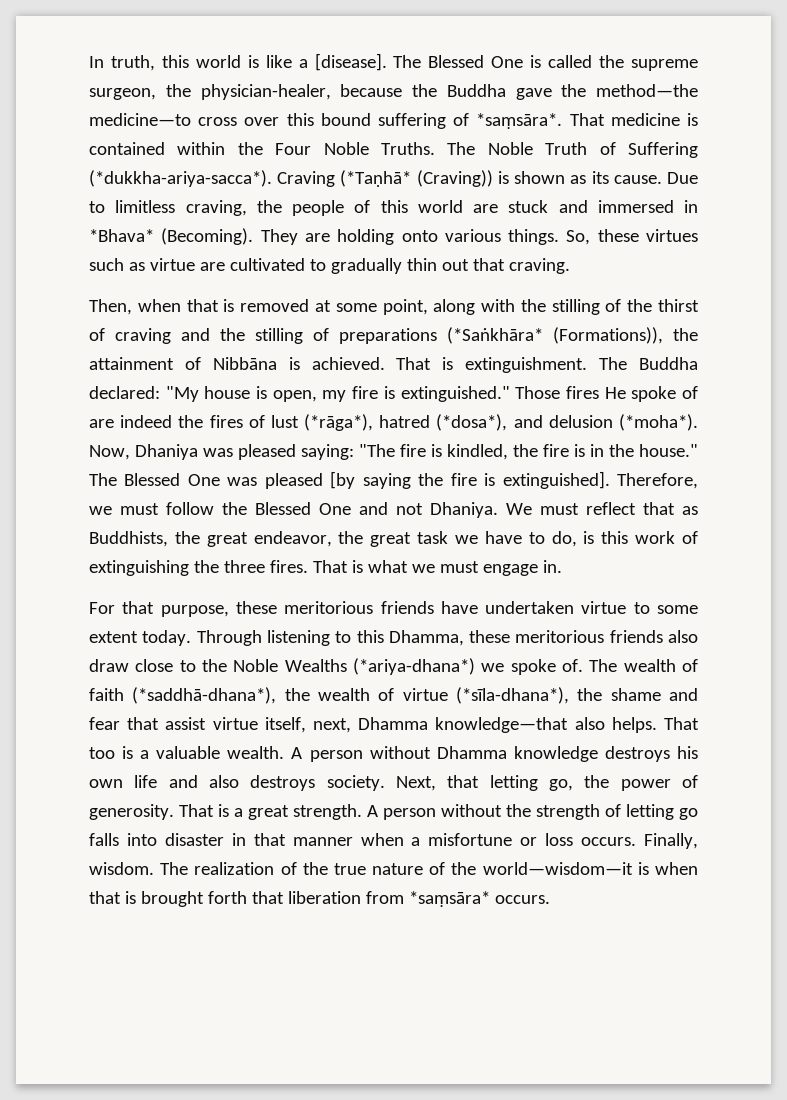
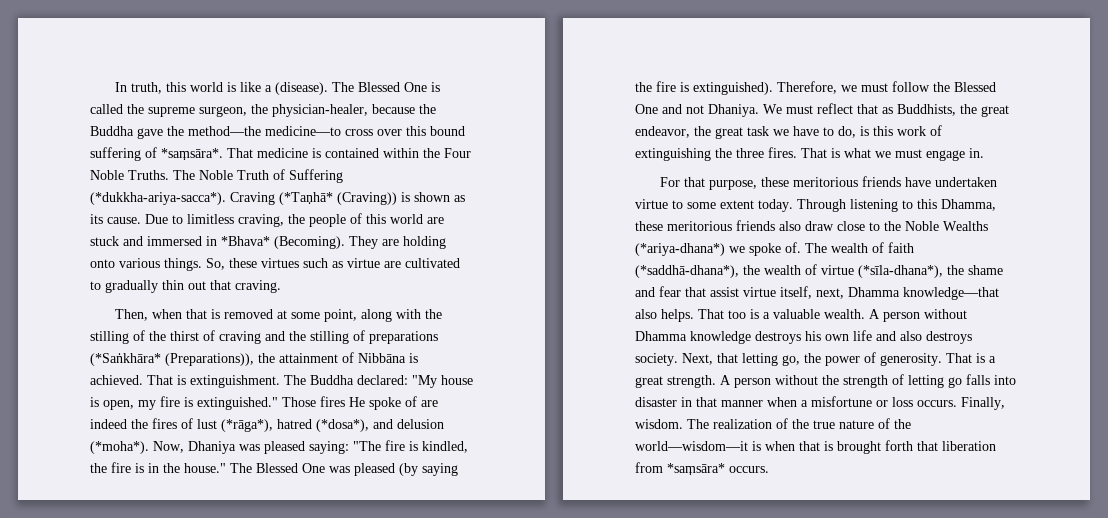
[314,53,387,71] [disease]. -> [275,82,329,95] (disease).
[553,327,663,344] (Formations)), -> [165,353,254,366] (Preparations)),
[330,471,356,489] [by -> [399,463,418,476] (by
[502,471,610,489] extinguished]. -> [693,82,773,95] extinguished).

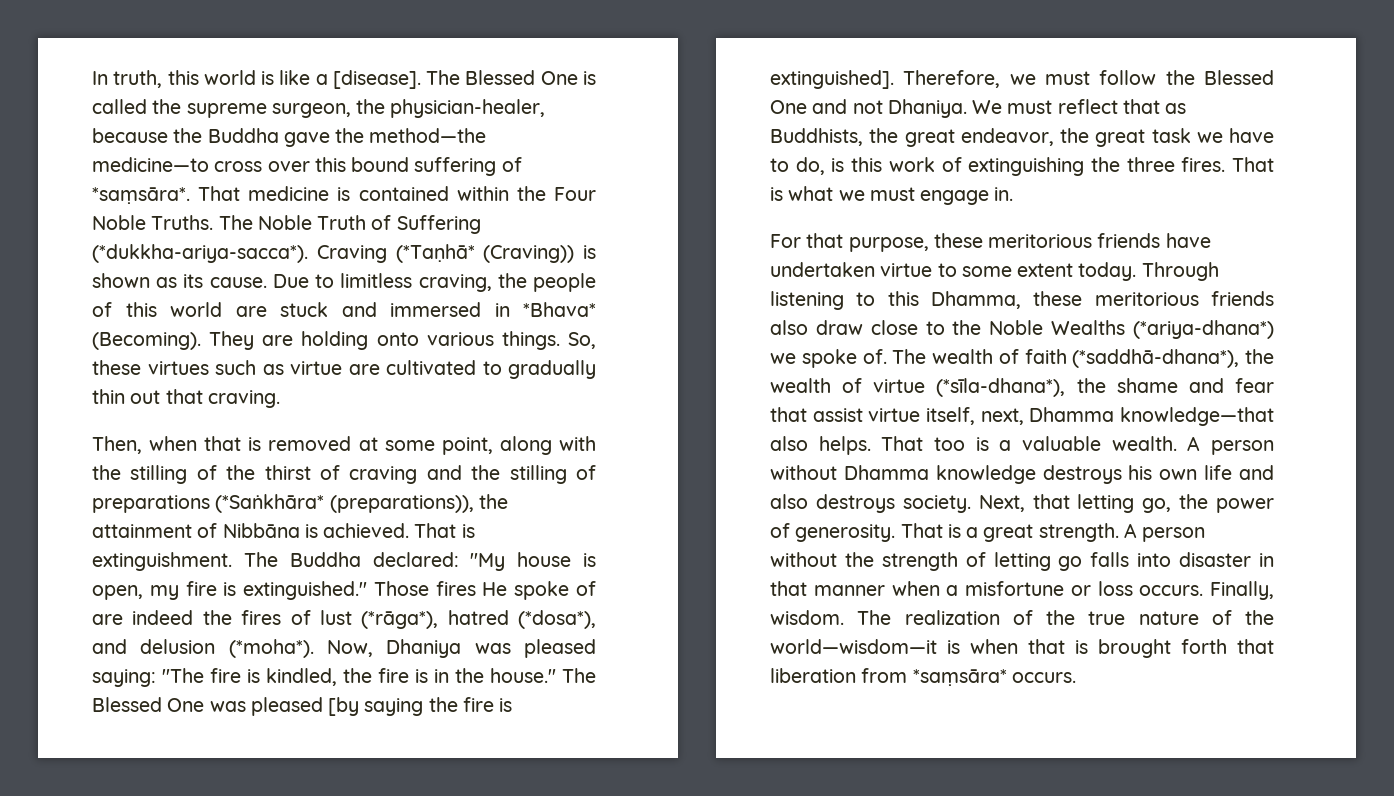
[275,82,329,95] (disease). -> [332,70,421,89] [disease].
[165,353,254,366] (Preparations)), -> [329,495,474,513] (preparations)),
[399,463,418,476] (by -> [328,697,360,716] [by
[693,82,773,95] extinguished). -> [770,70,894,89] extinguished].

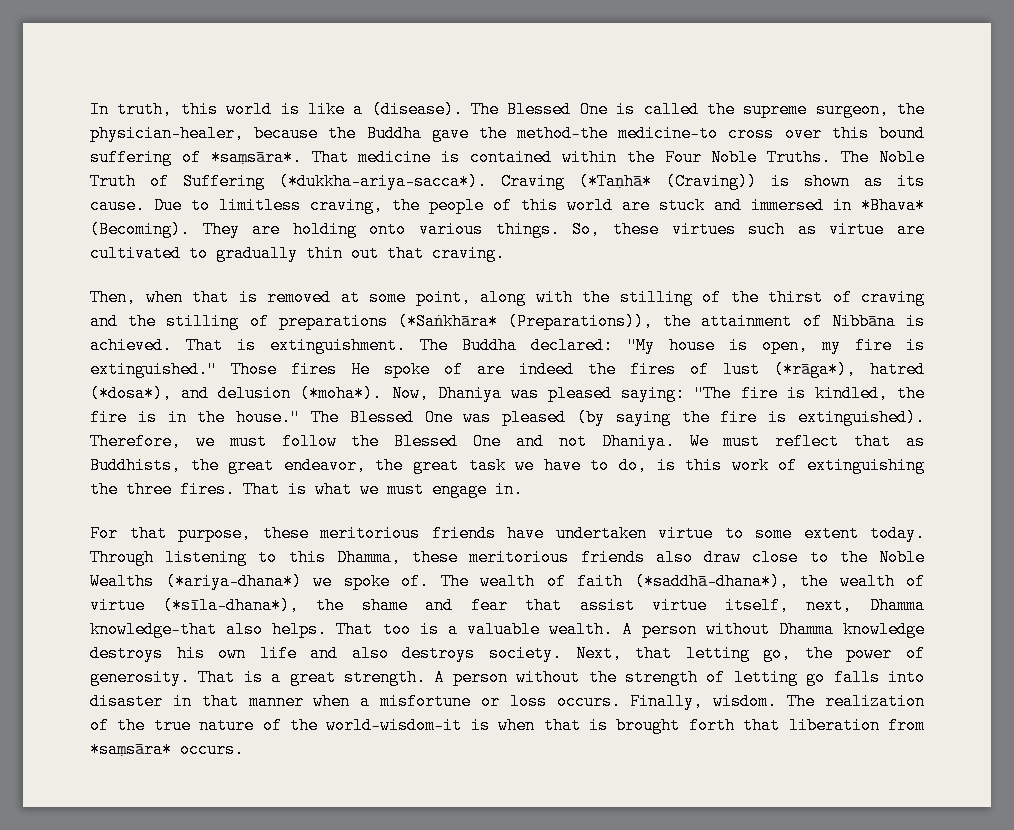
[332,70,421,89] [disease]. -> [371,101,463,118] (disease).
[329,495,474,513] (preparations)), -> [508,313,654,330] (Preparations)),
[328,697,360,716] [by -> [577,409,605,426] (by
[770,70,894,89] extinguished]. -> [797,409,925,426] extinguished).

